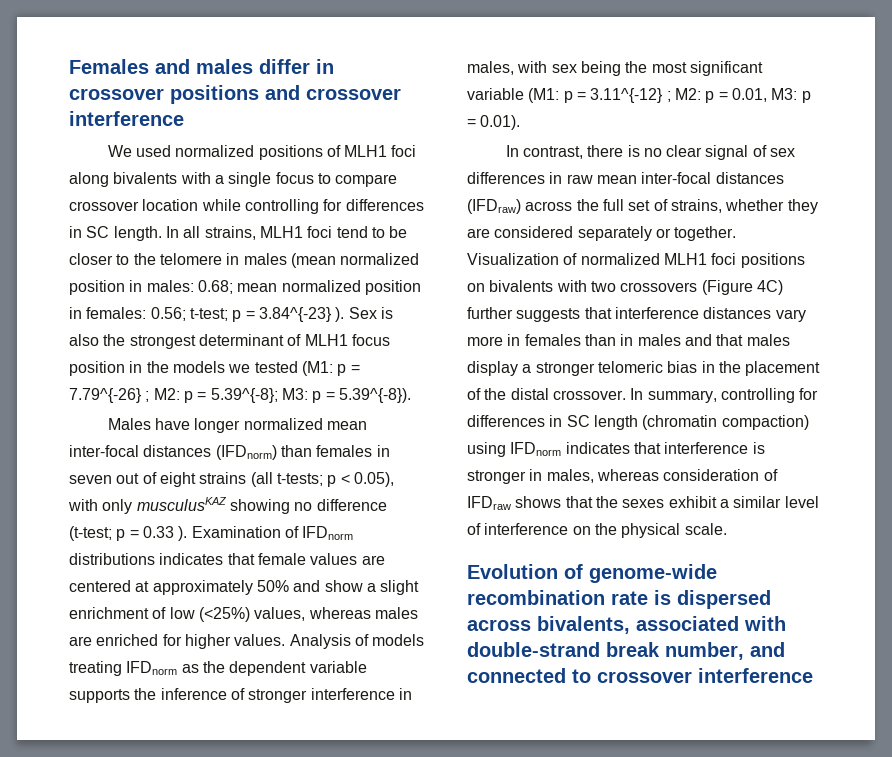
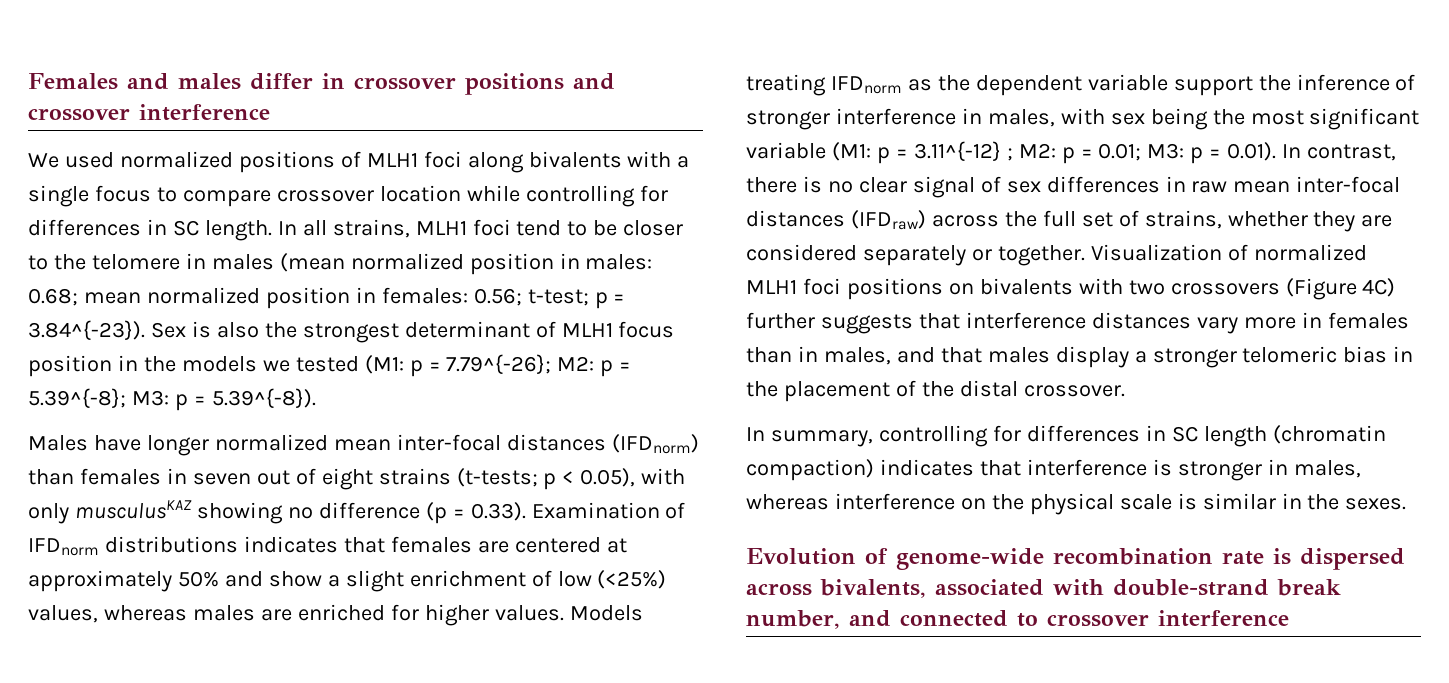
[258,307,345,322] 3.84^{-23} ). -> [28,320,145,341] 3.84^{-23}).
[69,388,150,403] 7.79^{-26} ; -> [446,354,552,375] 7.79^{-26};
[250,472,323,487] (all t-tests; -> [456,468,538,487] (t-tests;
[69,526,188,541] (t-test; p = 0.33 ). -> [425,502,526,524] (p = 0.33).
[257,553,358,565] female values -> [390,536,472,553] females
[289,634,425,649] Analysis of models -> [569,605,643,621] Models
[69,689,130,703] supports -> [1173,76,1253,96] support
[731,88,767,102] 0.01, -> [1098,143,1142,161] 0.01;
(521, 122) // -> (1277, 151) none
[637,334,681,346] males -> [823,347,891,365] males,
(626, 395) none -> (1125, 391) //
[467,442,562,457] using IFDnorm -> (874, 470) none
[663,469,778,481] [467,496,819,510] [467,523,727,538] consideration of IFDraw shows that the sexes exhibit a similar level of interference on the physical scale. -> [834,493,1407,515] interference on the physical scale is similar in the sexes.

